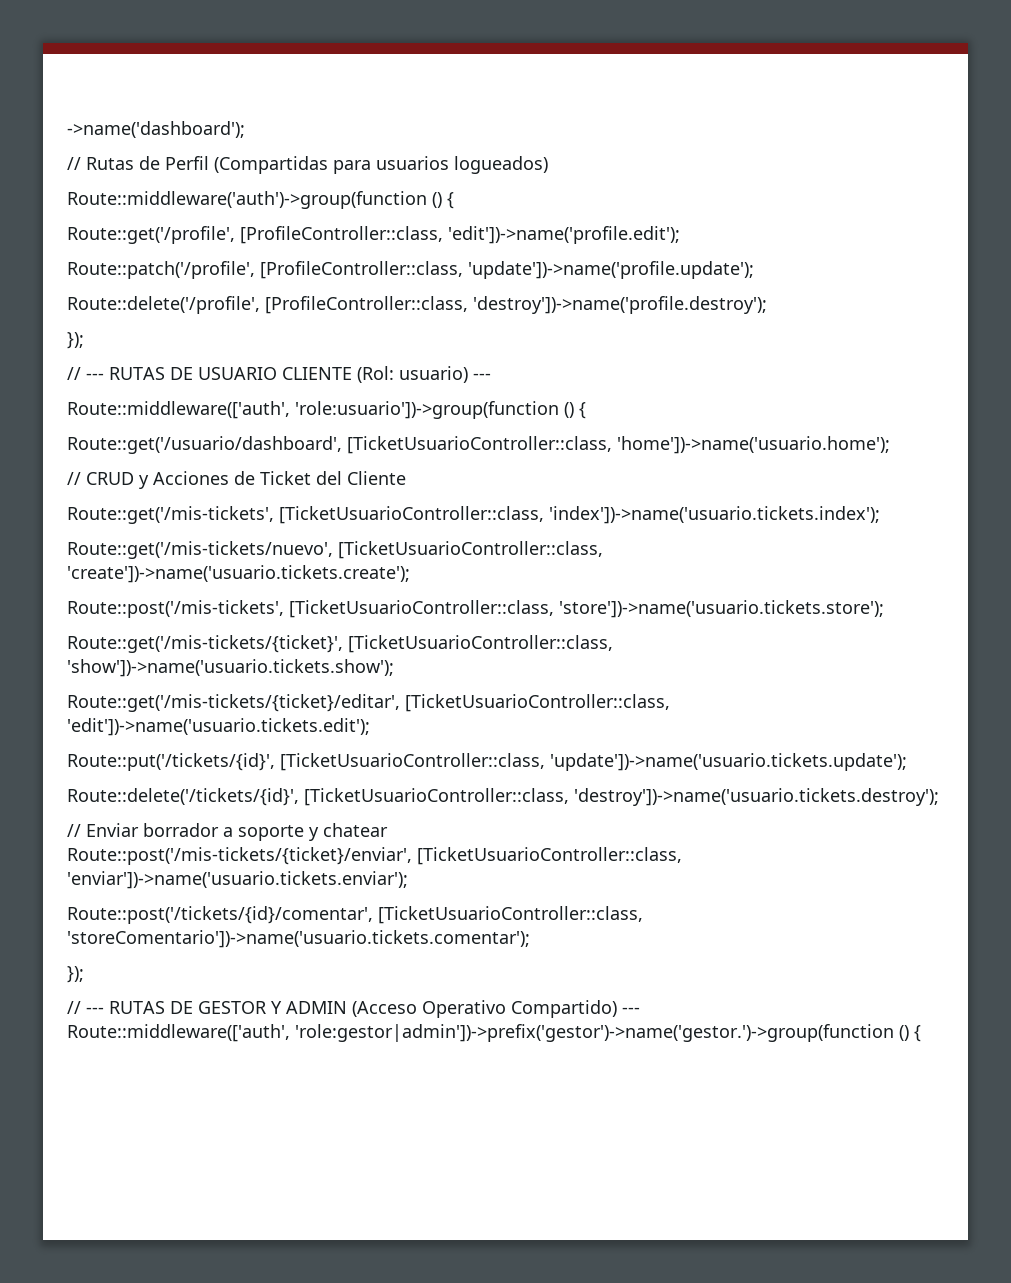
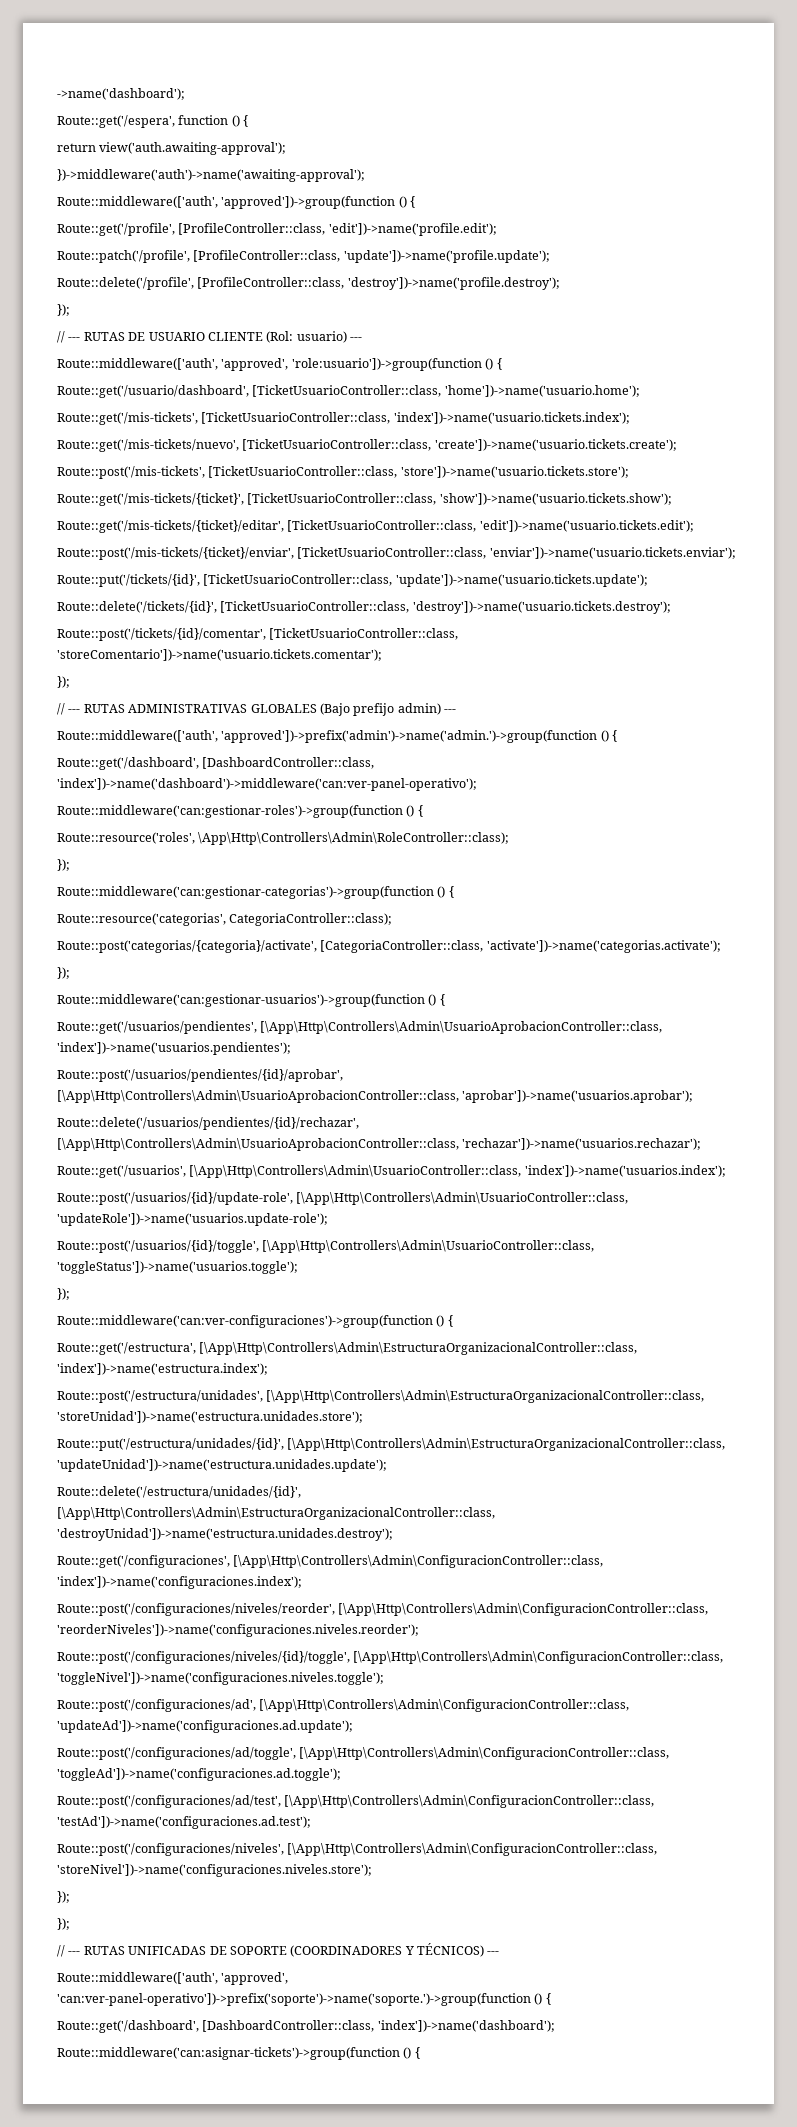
[67,156,548,174] [67,191,427,209] // Rutas de Perfil (Compartidas para usuarios logueados) // Route::middleware('auth')->group(function -> [57,115,249,128] [57,142,287,155] [57,169,365,182] [57,196,396,209] Route::get('/espera', function () { // return view('auth.awaiting-approval'); // })->middleware('auth')->name('awaiting-approval'); // Route::middleware(['auth', 'approved'])->group(function
(290, 410) none -> [221,358,289,371] 'approved',
[67,471,406,489] // // CRUD y Acciones de Ticket del Cliente -> (640, 391) none
(370, 727) none -> [57,547,736,560] // Route::post('/mis-tickets/{ticket}/enviar', [TicketUsuarioController::class, 'enviar'])->name('usuario.tickets.enviar');
[67,823,388,841] [67,847,682,865] [67,871,408,889] // // Enviar borrador a soporte y chatear // Route::post('/mis-tickets/{ticket}/enviar', [TicketUsuarioController::class, 'enviar'])->name('usuario.tickets.enviar'); -> (671, 607) none
[170,1000,640,1018] [67,1024,921,1042] DE GESTOR Y ADMIN (Acceso Operativo Compartido) --- // Route::middleware(['auth', 'role:gestor|admin'])->prefix('gestor')->name('gestor.')->group(function () { -> [128,703,456,716] [57,730,618,743] [57,757,375,770] [57,778,477,791] [57,805,423,818] [57,832,510,845] [57,859,70,871] [57,886,454,899] [57,913,393,926] [57,940,721,953] [57,967,70,979] [57,994,445,1007] [57,1021,663,1034] [57,1042,291,1055] [57,1069,343,1082] [57,1090,694,1103] [57,1117,359,1130] [57,1138,702,1151] [57,1165,726,1178] [57,1192,629,1205] [57,1213,328,1226] [57,1240,595,1253] [57,1261,298,1274] [57,1288,70,1300] [57,1315,453,1328] [57,1342,638,1355] [57,1363,268,1375] [57,1390,705,1403] [57,1411,363,1423] [57,1438,726,1451] [57,1459,387,1472] [57,1486,301,1498] [57,1507,495,1520] [57,1528,393,1541] [57,1555,604,1568] [57,1576,302,1589] [57,1603,709,1616] [57,1624,419,1637] [57,1651,724,1664] [57,1672,384,1685] [57,1699,630,1712] [57,1720,353,1733] [57,1747,670,1760] [57,1768,341,1781] [57,1795,655,1808] [57,1816,311,1829] [57,1843,658,1856] [57,1864,372,1877] [57,1891,70,1903] [57,1918,70,1930] [57,1943,500,1957] [57,1972,289,1985] [57,1993,551,2006] [57,2020,555,2033] [57,2047,420,2060] ADMINISTRATIVAS GLOBALES (Bajo prefijo admin) --- // Route::middleware(['auth', 'approved'])->prefix('admin')->name('admin.')->group(function () { // Route::get('/dashboard', [DashboardController::class, 'index'])->name('dashboard')->middleware('can:ver-panel-operativo'); // Route::middleware('can:gestionar-roles')->group(function () { // Route::resource('roles', \App\Http\Controllers\Admin\RoleController::class); // }); // Route::middleware('can:gestionar-categorias')->group(function () { // Route::resource('categorias', CategoriaController::class); // Route::post('categorias/{categoria}/activate', [CategoriaController::class, 'activate'])->name('categorias.activate'); // }); // Route::middleware('can:gestionar-usuarios')->group(function () { // Route::get('/usuarios/pendientes', [\App\Http\Controllers\Admin\UsuarioAprobacionController::class, 'index'])->name('usuarios.pendientes'); // Route::post('/usuarios/pendientes/{id}/aprobar', [\App\Http\Controllers\Admin\UsuarioAprobacionController::class, 'aprobar'])->name('usuarios.aprobar'); // Route::delete('/usuarios/pendientes/{id}/rechazar', [\App\Http\Controllers\Admin\UsuarioAprobacionController::class, 'rechazar'])->name('usuarios.rechazar'); // Route::get('/usuarios', [\App\Http\Controllers\Admin\UsuarioController::class, 'index'])->name('usuarios.index'); // Route::post('/usuarios/{id}/update-role', [\App\Http\Controllers\Admin\UsuarioController::class, 'updateRole'])->name('usuarios.update-role'); // Route::post('/usuarios/{id}/toggle', [\App\Http\Controllers\Admin\UsuarioController::class, 'toggleStatus'])->name('usuarios.toggle'); // }); // Route::middleware('can:ver-configuraciones')->group(function () { // Route::get('/estructura', [\App\Http\Controllers\Admin\EstructuraOrganizacionalController::class, 'index'])->name('estructura.index'); // Route::post('/estructura/unidades', [\App\Http\Controllers\Admin\EstructuraOrganizacionalController::class, 'storeUnidad'])->name('estructura.unidades.store'); // Route::put('/estructura/unidades/{id}', [\App\Http\Controllers\Admin\EstructuraOrganizacionalController::class, 'updateUnidad'])->name('estructura.unidades.update'); // Route::delete('/estructura/unidades/{id}', [\App\Http\Controllers\Admin\EstructuraOrganizacionalController::class, 'destroyUnidad'])->name('estructura.unidades.destroy'); // Route::get('/configuraciones', [\App\Http\Controllers\Admin\ConfiguracionController::class, 'index'])->name('configuraciones.index'); // Route::post('/configuraciones/niveles/reorder', [\App\Http\Controllers\Admin\ConfiguracionController::class, 'reorderNiveles'])->name('configuraciones.niveles.reorder'); // Route::post('/configuraciones/niveles/{id}/toggle', [\App\Http\Controllers\Admin\ConfiguracionController::class, 'toggleNivel'])->name('configuraciones.niveles.toggle'); // Route::post('/configuraciones/ad', [\App\Http\Controllers\Admin\ConfiguracionController::class, 'updateAd'])->name('configuraciones.ad.update'); // Route::post('/configuraciones/ad/toggle', [\App\Http\Controllers\Admin\ConfiguracionController::class, 'toggleAd'])->name('configuraciones.ad.toggle'); // Route::post('/configuraciones/ad/test', [\App\Http\Controllers\Admin\ConfiguracionController::class, 'testAd'])->name('configuraciones.ad.test'); // Route::post('/configuraciones/niveles', [\App\Http\Controllers\Admin\ConfiguracionController::class, 'storeNivel'])->name('configuraciones.niveles.store'); // }); // }); // // --- RUTAS UNIFICADAS DE SOPORTE (COORDINADORES Y TÉCNICOS) --- // Route::middleware(['auth', 'approved', 'can:ver-panel-operativo'])->prefix('soporte')->name('soporte.')->group(function () { // Route::get('/dashboard', [DashboardController::class, 'index'])->name('dashboard'); // Route::middleware('can:asignar-tickets')->group(function () {

